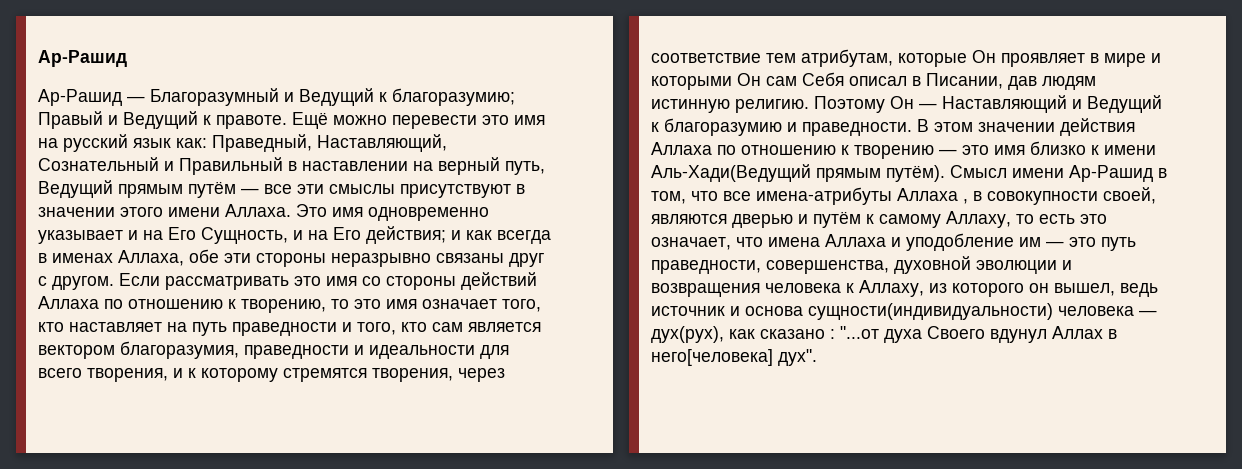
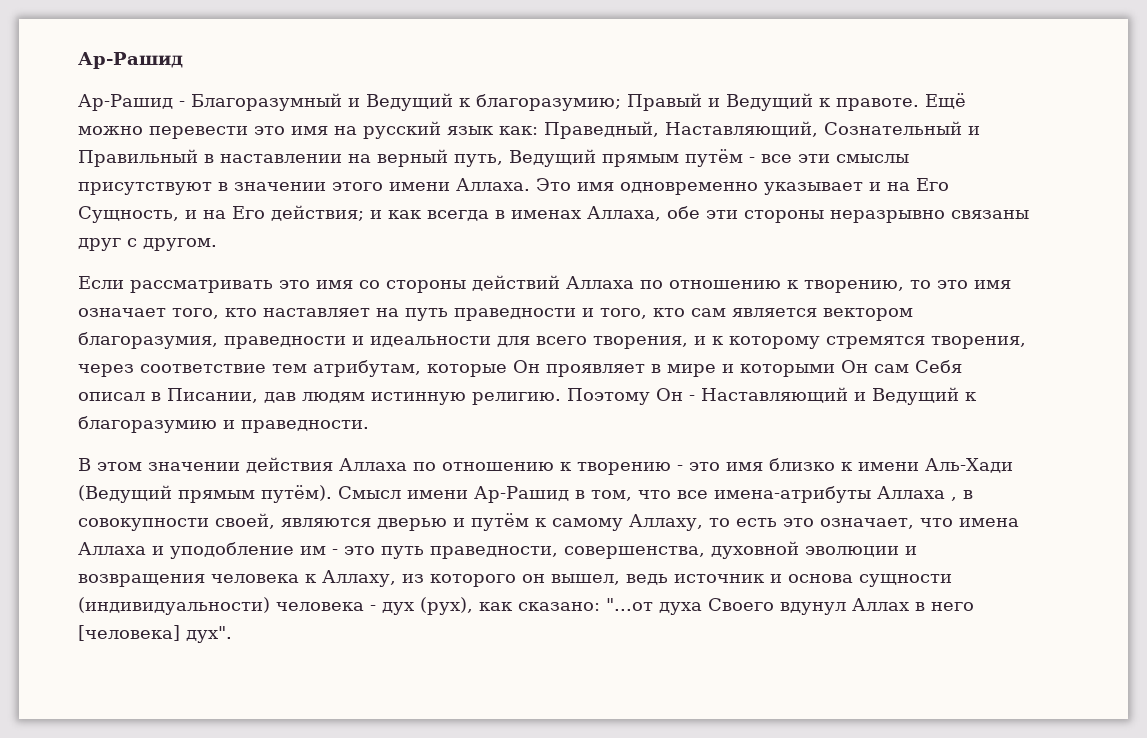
[127,96,145,102] — -> [179,101,185,107] -
[241,188,259,194] — -> [749,157,755,163] -
(114, 283) none -> (217, 244) //
[919,103,937,109] — -> [689,395,695,401] -
(912, 129) none -> (369, 426) //
[939,149,957,155] — -> [677,465,683,471] -
[651,164,811,182] Аль-Хади(Ведущий -> [925,458,1013,473] [78,485,172,503] Аль-Хади (Ведущий
[1046,241,1064,247] — -> [332,549,338,555] -
[808,303,1157,320] [651,326,835,343] сущности(индивидуальности) человека — дух(рух), как сказано : -> [859,574,952,587] [78,597,600,615] сущности (индивидуальности) человека - дух (рух), как сказано:
[651,349,773,366] него[человека] -> [931,602,974,611] [78,625,180,641] него [человека]

